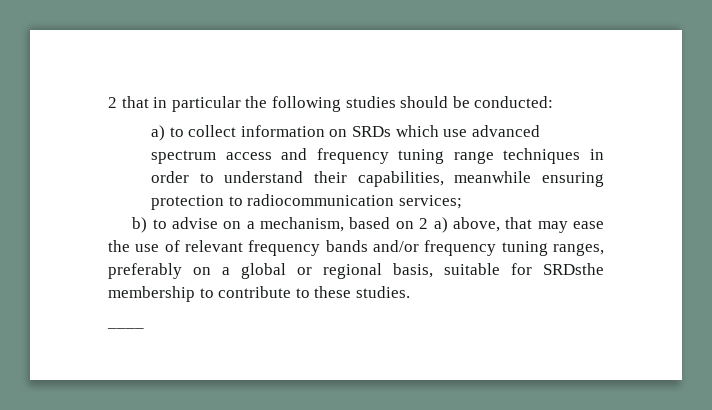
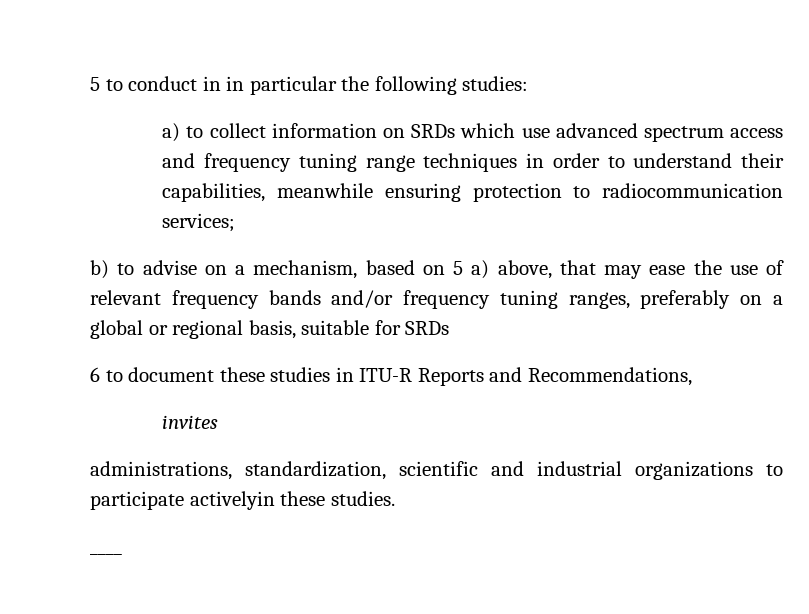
[108,96,554,112] 2 that in particular the following studies should be conducted: -> [90,76,529,95] 5 to conduct in in particular the following studies:
[419,218,429,229] 2 -> [453,261,463,275] 5
[543,263,604,275] [108,286,310,302] SRDsthe membership to contribute to -> [405,321,450,335] [90,367,692,386] [162,415,219,429] [90,461,783,480] [90,491,275,510] SRDs // 6 to document these studies in ITU-R Reports and Recommendations, // invites // administrations, standardization, scientific and industrial organizations to participate activelyin

